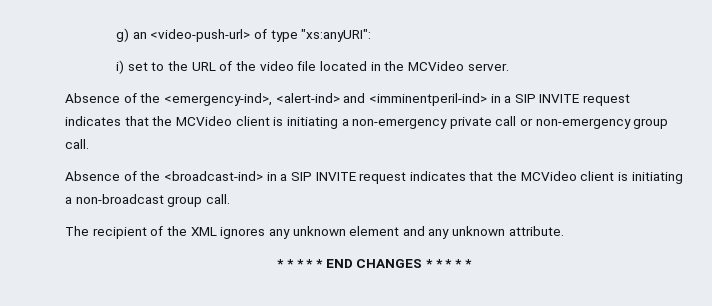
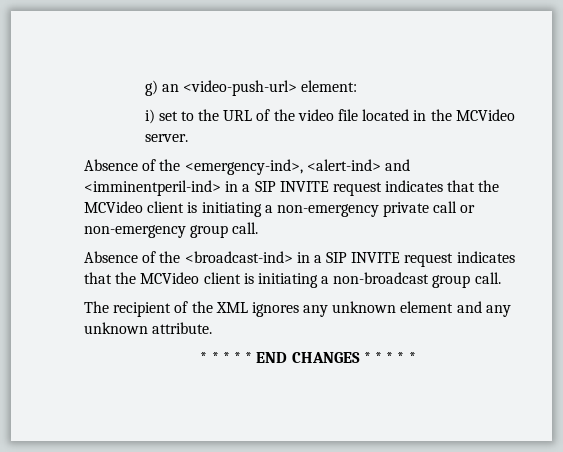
[254,29,372,42] of type "xs:anyURI": -> [301,80,358,92] element:

